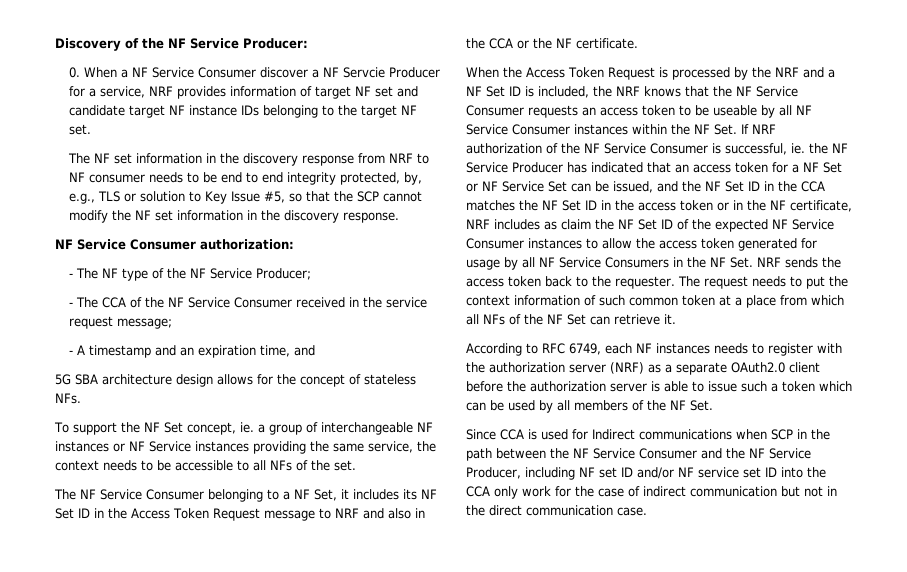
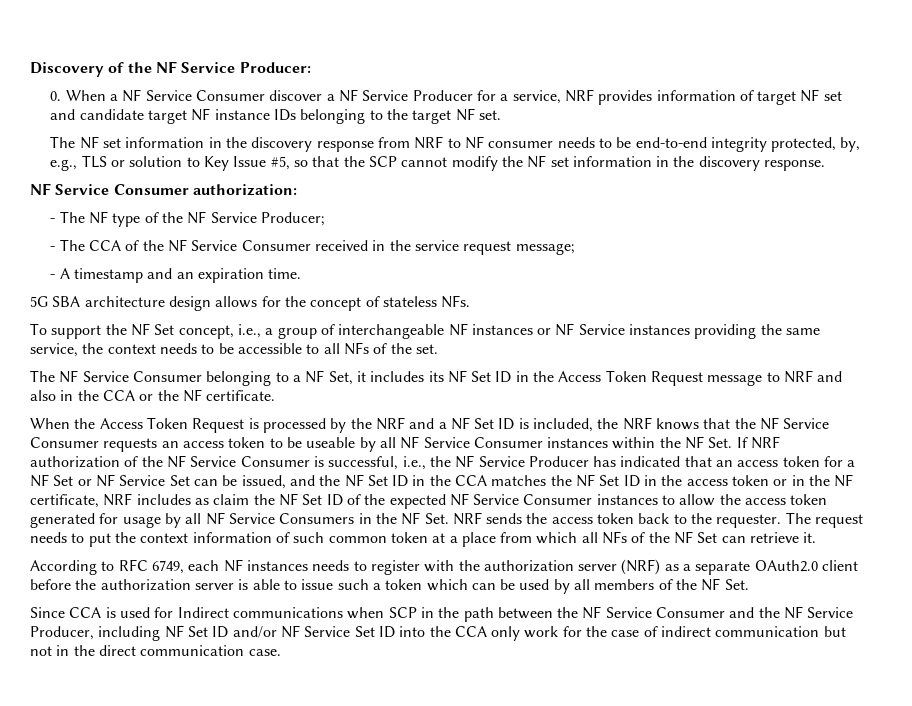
[343,67,386,78] Servcie -> [362,90,409,101] Service
[221,172,284,183] end to end -> [635,137,707,148] end-to-end
[260,345,316,357] time, and -> [268,268,302,279] time.
[239,422,254,433] ie. -> [237,324,261,338] i.e.,
[791,143,805,154] ie. -> [402,456,426,470] i.e.,
[599,467,617,478] set -> [187,626,208,637] Set
[698,467,761,478] service set -> [304,626,375,637] Service Set

